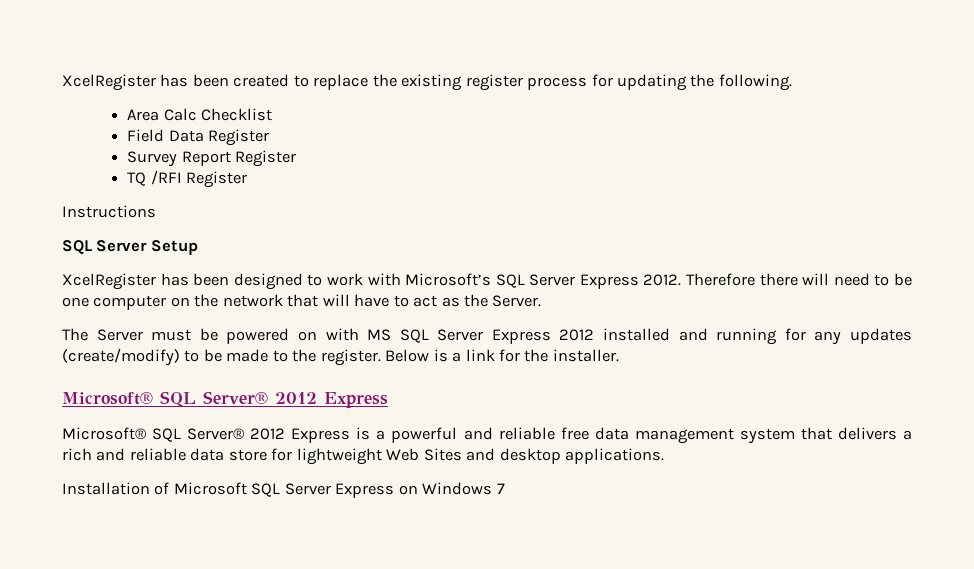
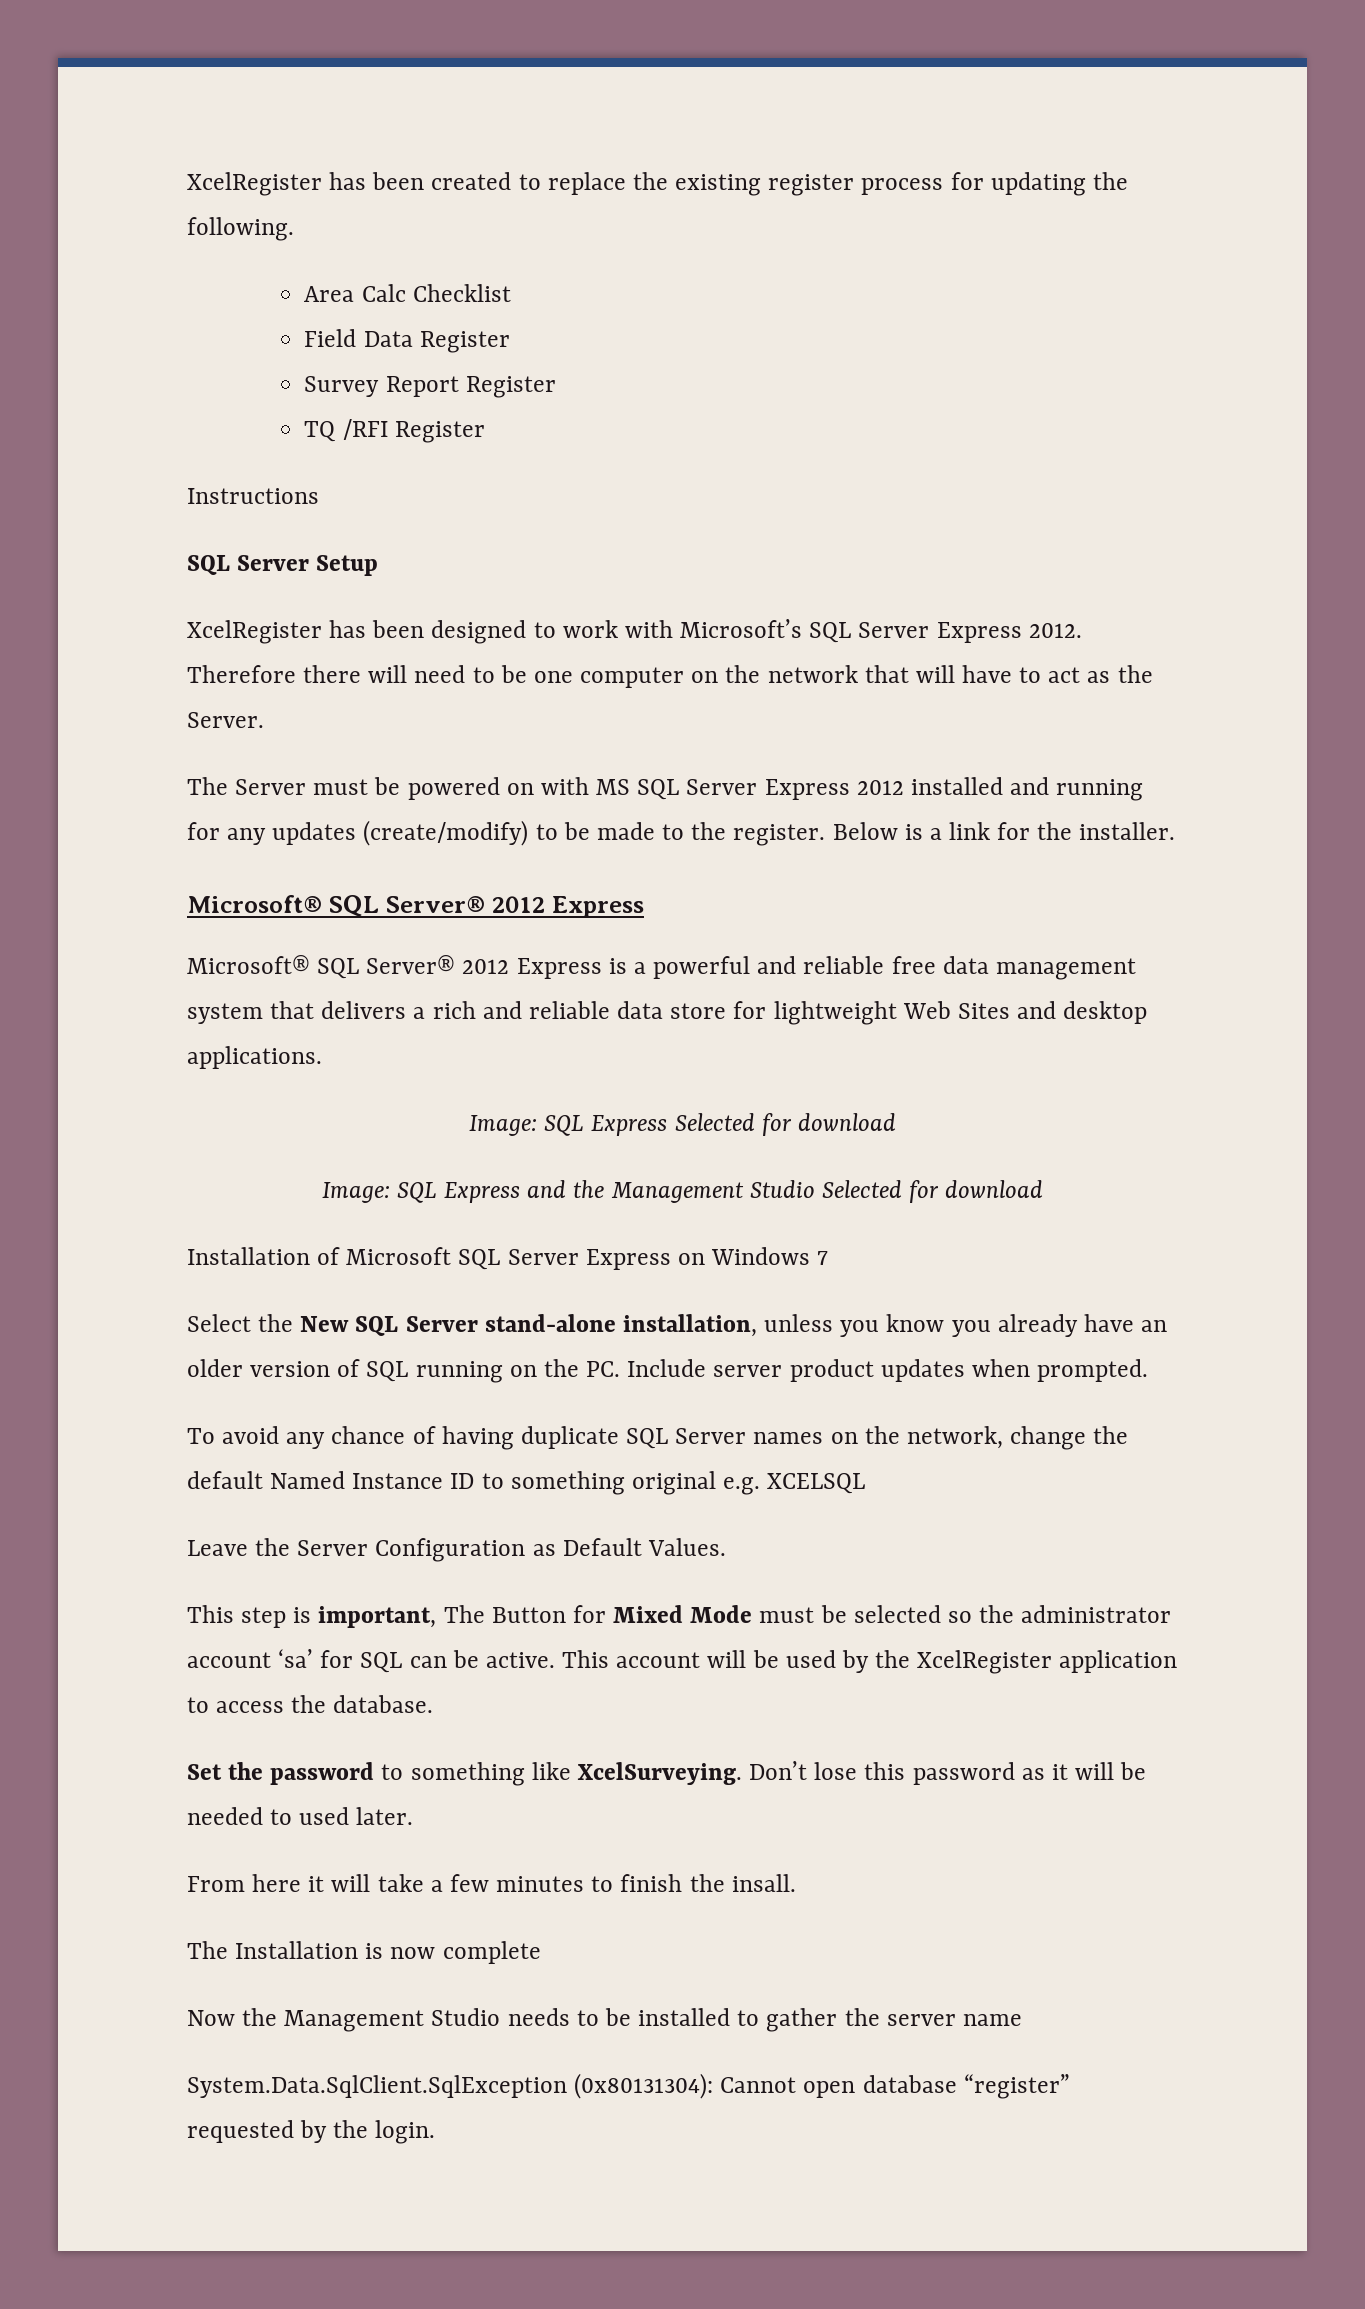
(665, 456) none -> [469,1113,896,1136] [321,1180,1044,1203] // Image: SQL Express Selected for download // Image: SQL Express and the Management Studio Selected for download
(505, 488) none -> [187,1314,1168,1337] [187,1359,1149,1383] [187,1426,1129,1450] [187,1471,866,1495] [187,1538,726,1562] [187,1605,1172,1628] [187,1649,1178,1674] [187,1695,434,1713] [187,1761,1147,1786] [187,1807,414,1825] [187,1874,796,1892] [187,1941,541,1964] [187,2008,1022,2032] [187,2073,1070,2099] [187,2120,436,2144] // Select the New SQL Server stand-alone installation, unless you know you already have an older version of SQL running on the PC. Include server product updates when prompted. // To avoid any chance of having duplicate SQL Server names on the network, change the default Named Instance ID to something original e.g. XCELSQL // Leave the Server Configuration as Default Values. // This step is important, The Button for Mixed Mode must be selected so the administrator account ‘sa’ for SQL can be active. This account will be used by the XcelRegister application to access the database. // Set the password to something like XcelSurveying. Don’t lose this password as it will be needed to used later. // From here it will take a few minutes to finish the insall. // The Installation is now complete // Now the Management Studio needs to be installed to gather the server name // System.Data.SqlClient.SqlException (0x80131304): Cannot open database “register” requested by the login.

